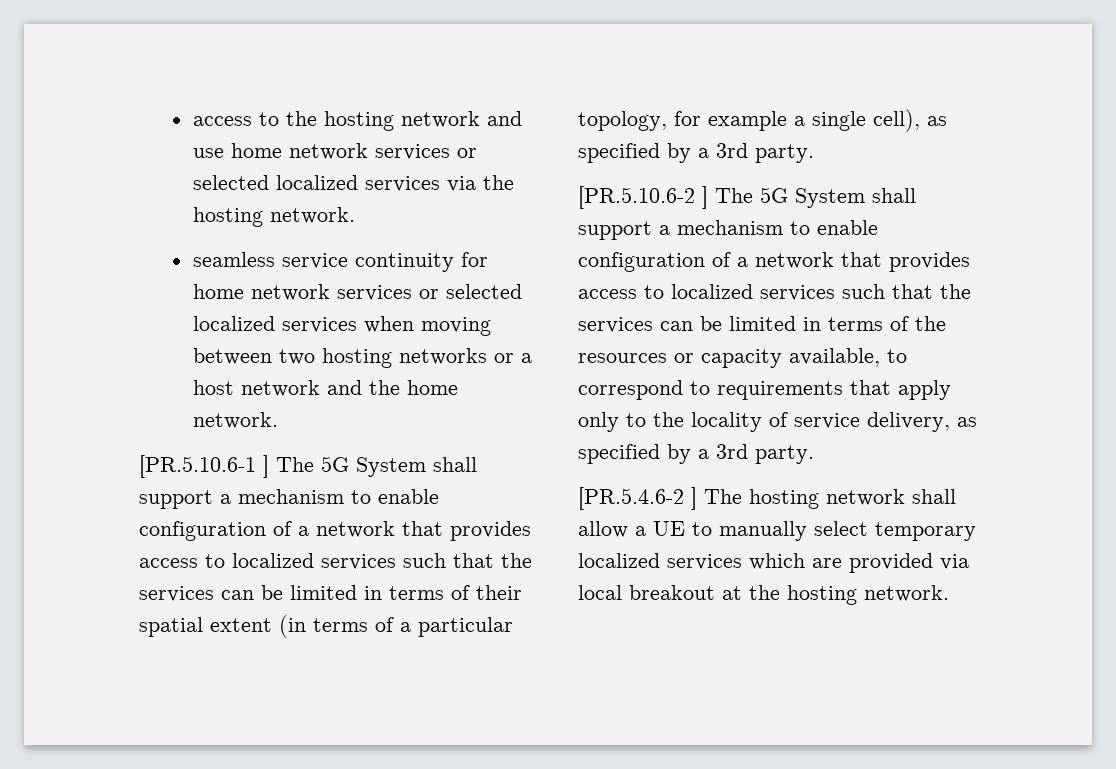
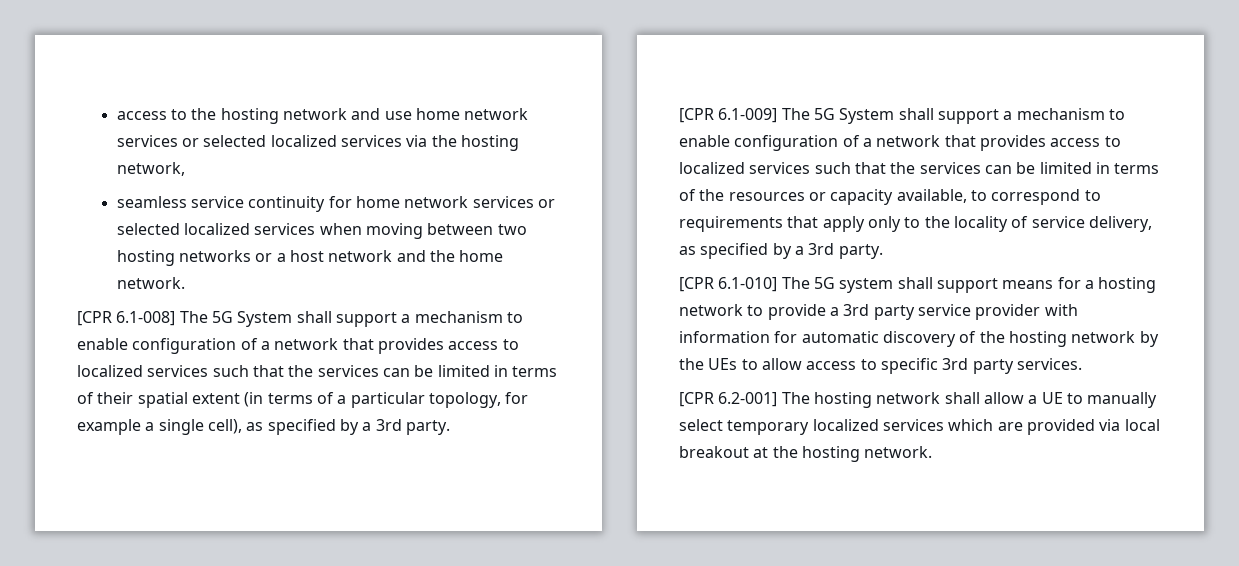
[269,207,355,224] network. -> [116,162,185,176] network,
[139,455,269,478] [PR.5.10.6-1 ] -> [77,311,176,326] [CPR 6.1-008]
[578,186,708,209] [PR.5.10.6-2 ] -> [679,108,778,123] [CPR 6.1-009]
[578,487,697,510] [PR.5.4.6-2 ] -> [679,277,1157,293] [679,304,1078,320] [679,331,1159,347] [679,358,1082,374] [679,392,778,407] [CPR 6.1-010] The 5G system shall support means for a hosting network to provide a 3rd party service provider with information for automatic discovery of the hosting network by the UEs to allow access to specific 3rd party services. // [CPR 6.2-001]

